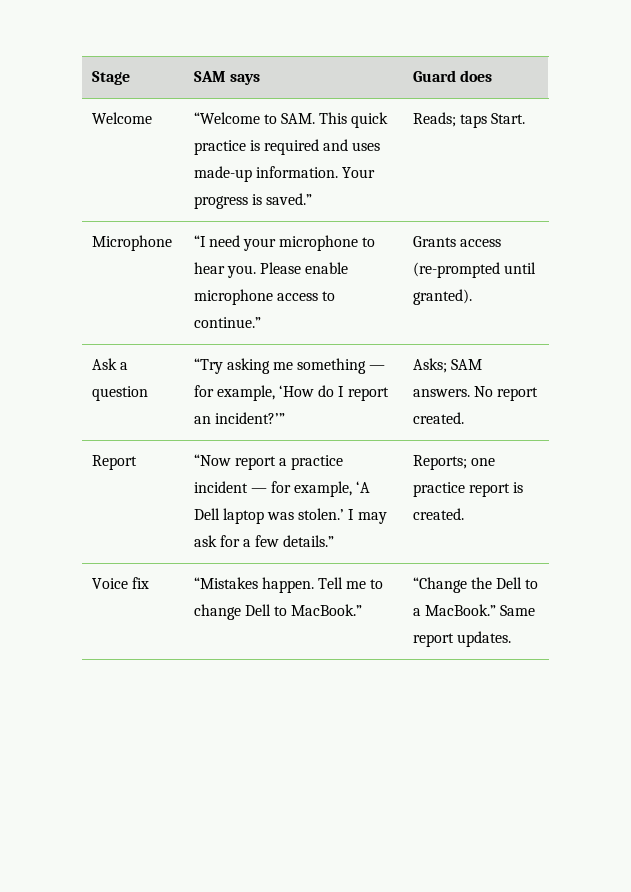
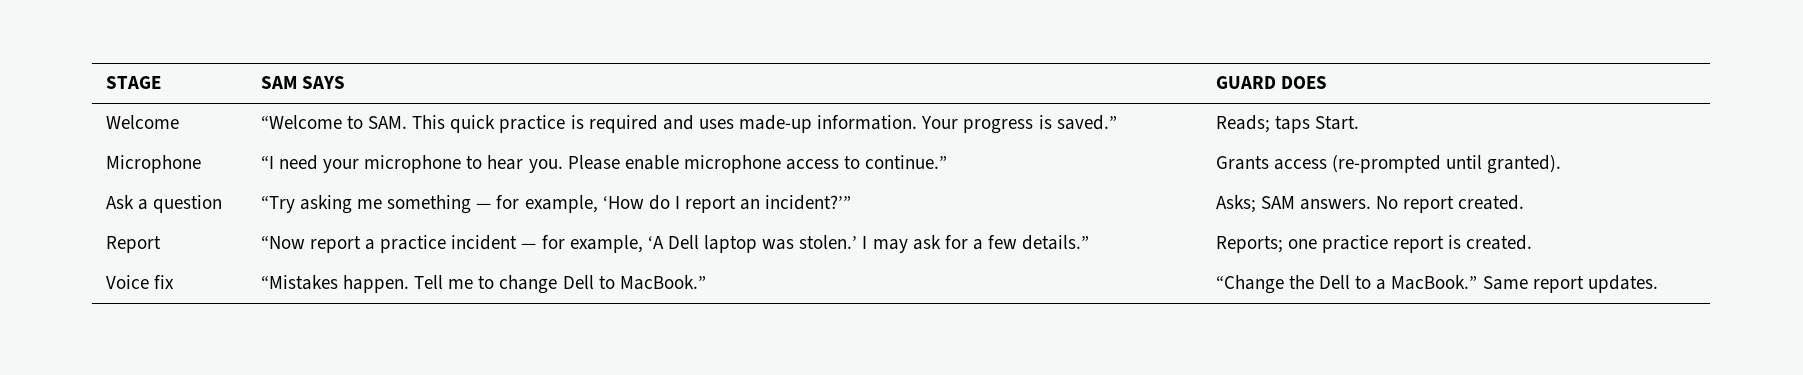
[91,71,130,85] [193,71,260,85] [412,70,492,82] Stage | SAM says | Guard does -> [105,76,161,89] [260,76,345,89] [1215,76,1327,89] STAGE | SAM SAYS | GUARD DOES

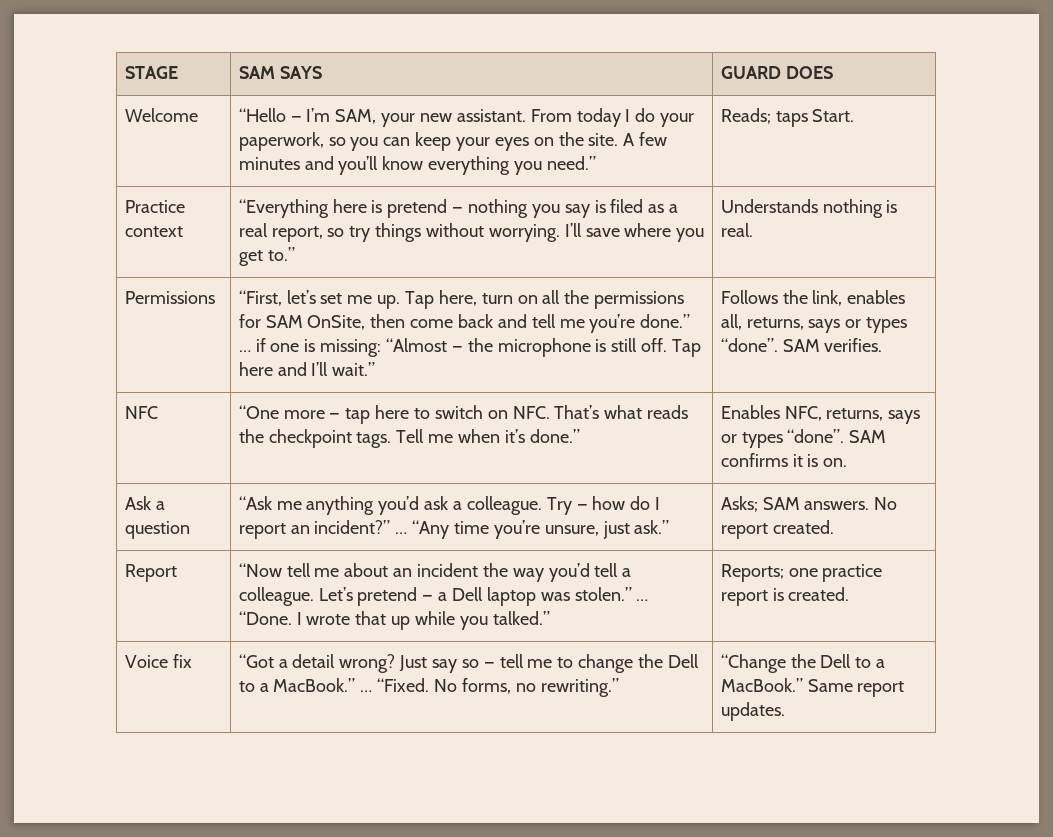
[260,115,1117,134] [1215,115,1359,133] [105,155,201,173] [260,155,948,173] [1215,155,1562,174] [105,195,222,213] [260,195,852,214] “Welcome to SAM. This quick practice is required and uses made-up information. Your progress is saved.” | Reads; taps Start. // Microphone | “I need your microphone to hear you. Please enable microphone access to continue.” | Grants access (re-prompted until granted). // Ask a question | “Try asking me something — for example, ‘How do I report an incident?’” -> [238,108,695,127] [238,132,668,151] [238,156,596,175] [720,108,855,127] [124,200,185,213] [124,226,183,237] [238,199,679,218] [238,223,705,242] [238,247,295,266] [720,199,898,218] [720,223,753,237] [124,291,215,304] [238,290,685,309] [238,314,691,333] [238,338,701,357] [238,362,376,376] [720,290,906,306] [720,314,908,333] [720,338,883,352] [124,406,158,419] [238,405,689,424] [238,429,580,448] [720,405,921,424] [720,429,887,448] [720,453,848,467] [124,496,165,510] [124,521,190,539] [238,496,661,515] [238,520,670,539] “Hello — I’m SAM, your new assistant. From today I do your paperwork, so you can keep your eyes on the site. A few minutes and you’ll know everything you need.” | Reads; taps Start. // Practice context | “Everything here is pretend — nothing you say is filed as a real report, so try things without worrying. I’ll save where you get to.” | Understands nothing is real. // Permissions | “First, let’s set me up. Tap here, turn on all the permissions for SAM OnSite, then come back and tell me you’re done.” … if one is missing: “Almost — the microphone is still off. Tap here and I’ll wait.” | Follows the link, enables all, returns, says or types “done”. SAM verifies. // NFC | “One more — tap here to switch on NFC. That’s what reads the checkpoint tags. Tell me when it’s done.” | Enables NFC, returns, says or types “done”. SAM confirms it is on. // Ask a question | “Ask me anything you’d ask a colleague. Try — how do I report an incident?” … “Any time you’re unsure, just ask.”
[309,235,1090,253] report a practice incident — for example, ‘A Dell laptop was stolen.’ I may ask for a few details.” -> [286,563,632,582] [238,587,649,606] [238,611,550,630] tell me about an incident the way you’d tell a colleague. Let’s pretend — a Dell laptop was stolen.” … “Done. I wrote that up while you talked.”
[260,275,443,293] “Mistakes happen. Tell -> [238,654,524,673] “Got a detail wrong? Just say so — tell
[562,275,706,290] Dell to MacBook.” -> [637,654,699,668] [238,678,619,697] the Dell to a MacBook.” … “Fixed. No forms, no rewriting.”

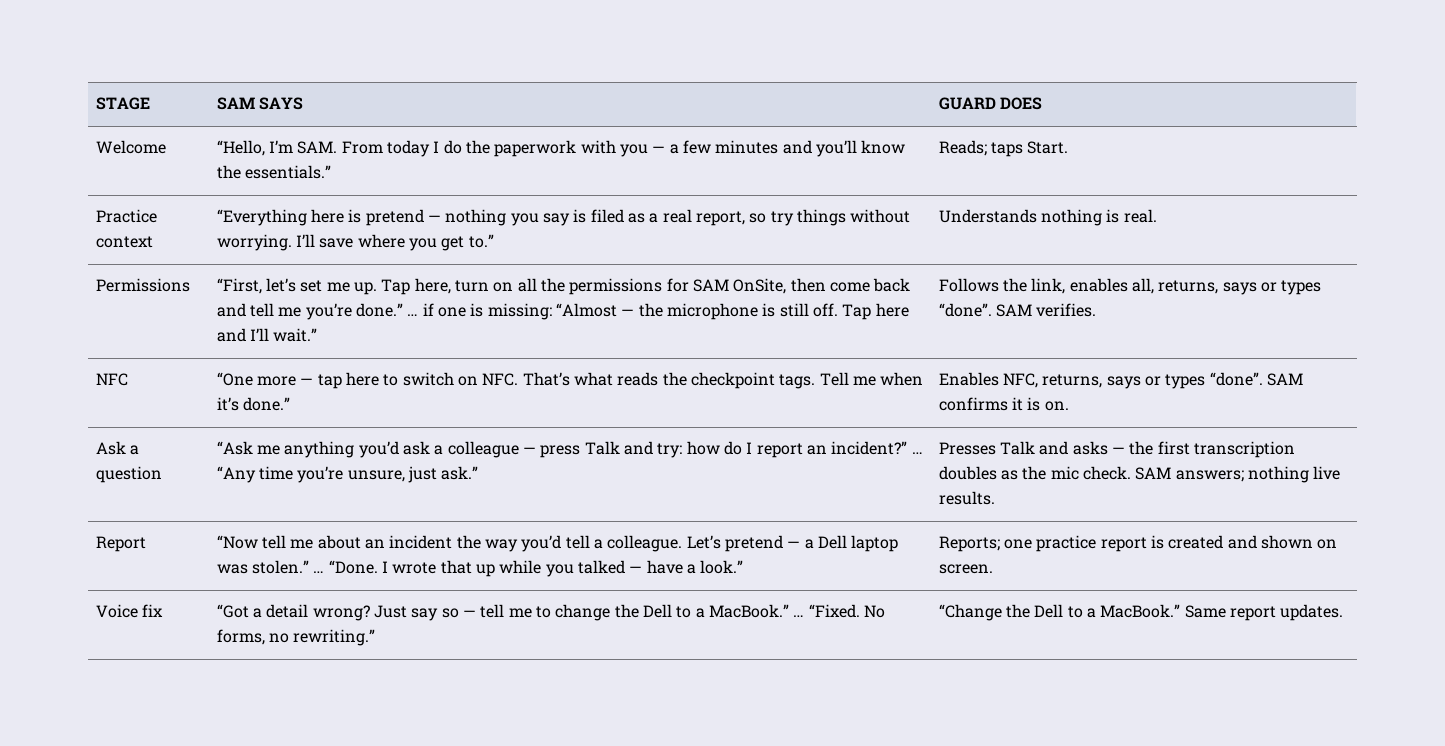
[238,108,695,127] [238,132,635,151] “Hello — I’m SAM, your new assistant. From today I do your paperwork, so you can keep your eyes on the site. A -> [216,140,679,157] “Hello, I’m SAM. From today I do the paperwork with you — a
[428,156,596,175] everything you need.” -> [216,165,332,179] the essentials.”
[466,496,588,515] colleague. Try — -> [447,441,683,458] colleague — press Talk and try:
[720,496,898,512] [720,520,834,539] Asks; SAM answers. No report created. -> [938,441,1296,458] [938,466,1341,483] [938,491,995,505] Presses Talk and asks — the first transcription doubles as the mic check. SAM answers; nothing live results.
[492,611,550,625] talked.” -> [577,560,744,574] talked — have a look.”
[788,587,850,601] created. -> [1168,535,1338,549] [938,564,993,574] created and shown on screen.

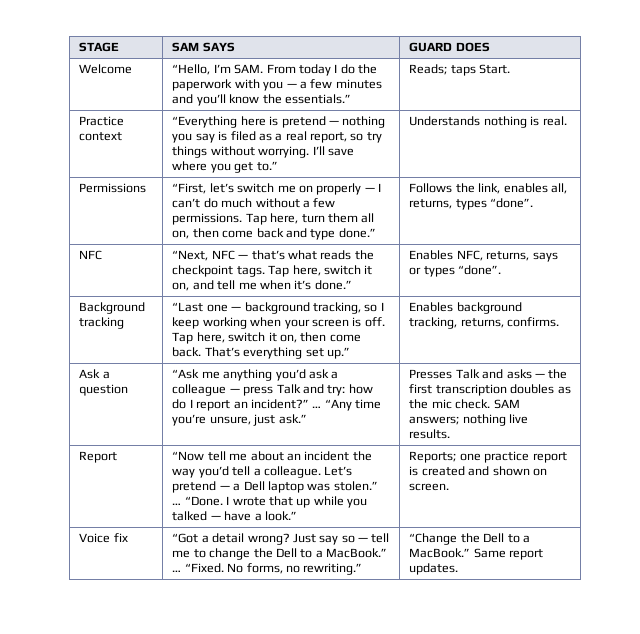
[300,278,911,295] [216,303,909,320] [216,328,318,342] set me up. Tap here, turn on all the permissions for SAM OnSite, then come back and tell me you’re done.” … if one is missing: “Almost — the microphone is still off. Tap here and I’ll wait.” -> [237,183,382,195] [172,198,336,208] [172,213,375,225] [172,228,376,240] switch me on properly — I can’t do much without a few permissions. Tap here, turn them all on, then come back and type done.”
[1222,280,1322,295] [938,303,1097,317] says or types “done”. SAM verifies. -> [455,198,534,210] types “done”.
[216,372,570,389] “One more — tap here to switch on NFC. That’s -> [172,250,285,261] “Next, NFC — that’s
[819,372,849,386] Tell -> [268,265,373,277] [172,280,236,291] Tap here, switch it on, and tell
[1267,373,1304,386] [938,397,1069,411] SAM confirms it is on. -> [79,302,146,314] [79,317,125,329] [172,302,384,314] [172,317,385,329] [172,332,361,344] [172,347,350,359] [409,302,522,314] [409,317,560,329] // Background tracking | “Last one — background tracking, so I keep working when your screen is off. Tap here, switch it on, then come back. That’s everything set up.” | Enables background tracking, returns, confirms.

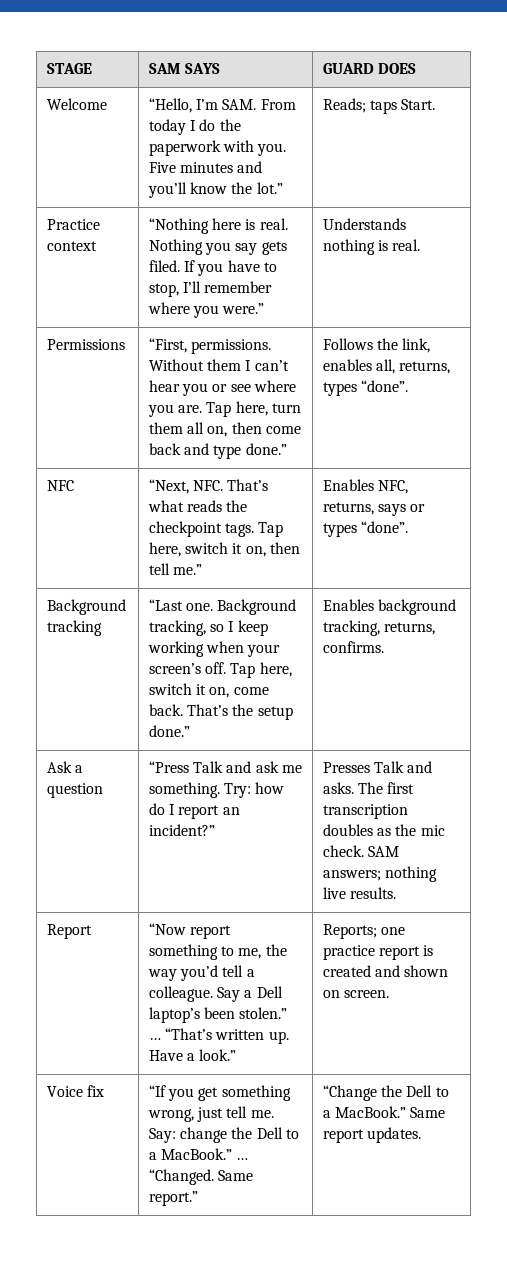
[263,79,333,91] you — a few -> [257,143,287,156] [148,162,176,173] you. Five
[284,94,351,104] essentials.” -> [256,182,283,194] lot.”
[172,116,238,128] “Everything -> [148,218,209,234] “Nothing
[281,116,386,128] [172,131,382,143] [172,146,354,158] [172,161,278,173] pretend — nothing you say is filed as a real report, so try things without worrying. I’ll save where you get to.” -> [259,218,288,230] [148,239,287,255] [148,260,277,276] [148,281,273,297] [147,302,265,318] real. Nothing you say gets filed. If you have to stop, I’ll remember where you were.”
[209,183,382,195] [172,198,336,208] [172,213,243,225] let’s switch me on properly — I can’t do much without a few permissions. -> [191,339,272,354] [148,359,289,371] [148,380,296,396] [147,404,203,417] permissions. Without them I can’t hear you or see where you are.
[211,250,285,260] NFC — that’s -> [193,479,269,491] NFC. That’s
[192,280,352,290] and tell me when it’s done.” -> [269,542,300,554] [148,563,203,575] then tell me.”
[206,302,310,314] one — background -> [186,599,297,615] one. Background
[311,317,362,327] screen is -> [148,663,201,674] screen’s
[300,332,327,342] then -> (230, 692) none
[243,347,350,359] everything set up.” -> [232,704,293,720] [148,725,190,737] the setup done.”
[172,369,339,381] [172,384,346,396] “Ask me anything you’d ask a colleague — press Talk and try: -> [148,761,302,773] [148,782,252,798] “Press Talk and ask me something. Try:
[312,399,382,411] [172,414,307,426] … “Any time you’re unsure, just ask.” -> (215, 830) none
[506,369,568,379] asks — the -> [322,782,384,794] asks. The
[207,451,350,461] tell me about an incident -> [190,925,232,939] [148,944,262,960] report something to me,
[324,466,353,476] [172,481,378,493] [172,496,368,508] [172,511,252,521] Let’s pretend — a Dell laptop was stolen.” … “Done. I wrote that up while you talked — have -> [217,986,283,1002] [148,1007,288,1023] [148,1028,289,1044] [148,1050,183,1061] Say a Dell laptop’s been stolen.” … “That’s written up. Have
[172,533,390,545] [172,549,206,558] “Got a detail wrong? Just say so — tell me to -> [148,1085,291,1101] [147,1106,274,1122] [148,1128,176,1143] “If you get something wrong, just tell me. Say:
[184,563,363,575] “Fixed. No forms, no rewriting.” -> [148,1169,254,1185] [148,1191,198,1206] “Changed. Same report.”

